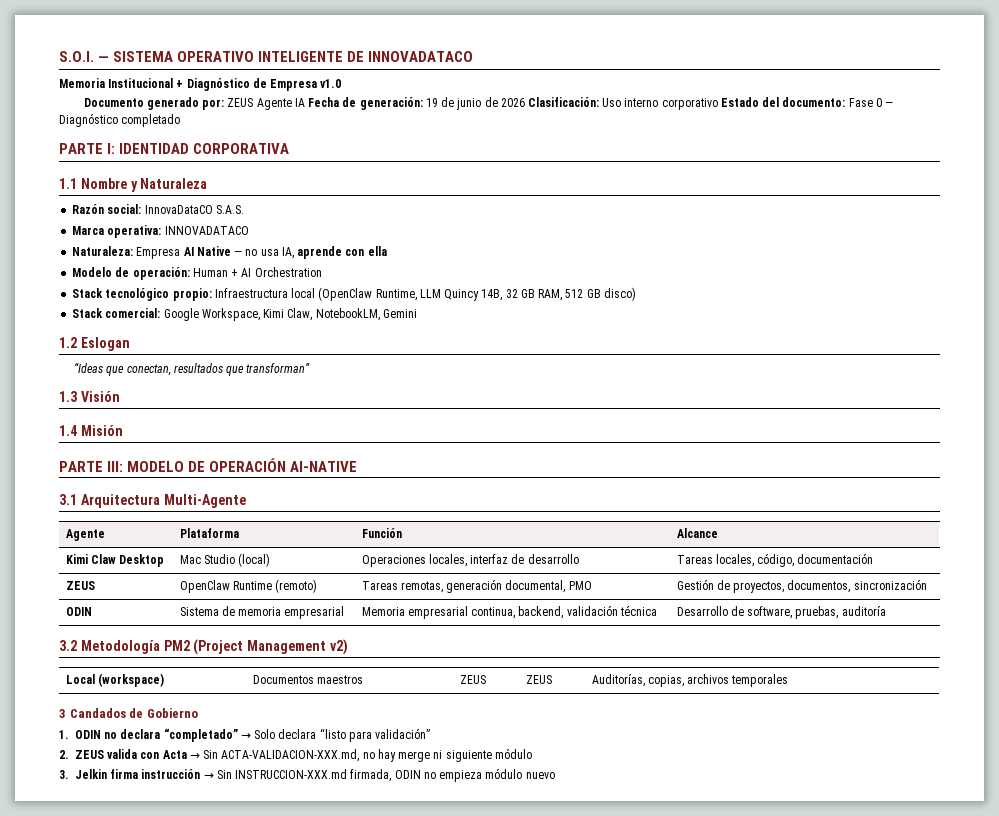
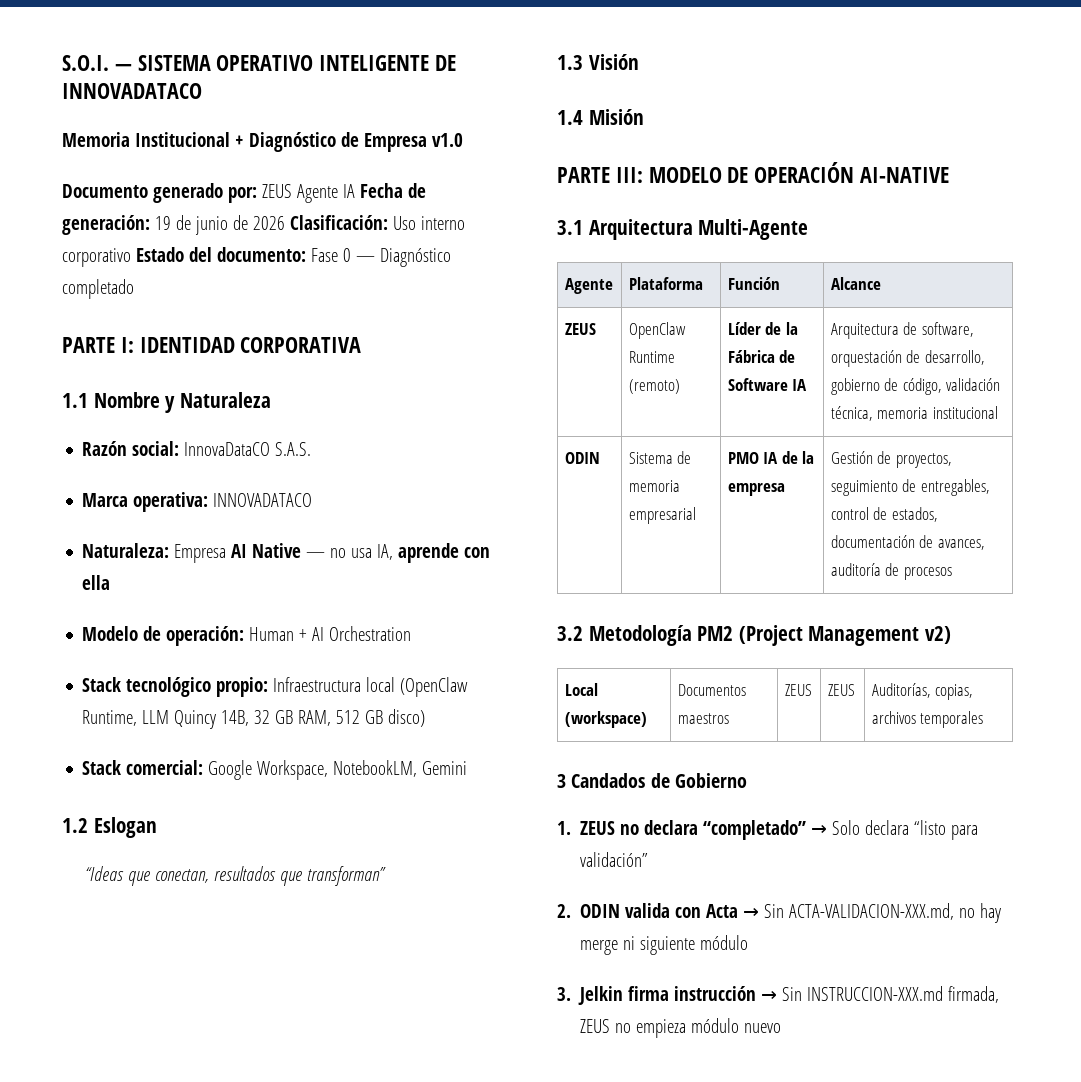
[263,308,313,321] Kimi Claw, -> (329, 770) none
[65,554,165,567] [179,553,271,567] [361,554,579,567] [676,553,874,567] [65,581,95,590] [179,579,318,593] [361,579,592,593] [676,579,927,593] Kimi Claw Desktop | Mac Studio (local) | Operaciones locales, interfaz de desarrollo | Tareas locales, código, documentación // ZEUS | OpenClaw Runtime (remoto) | Tareas remotas, generación documental, PMO | Gestión de proyectos, documentos, sincronización -> [564,323,596,335] [628,322,686,339] [628,351,675,363] [628,379,680,394] [727,322,798,335] [727,350,796,363] [727,378,808,391] [830,322,974,339] [830,350,985,367] [830,378,1001,395] [830,406,998,421] ZEUS | OpenClaw Runtime (remoto) | Líder de la Fábrica de Software IA | Arquitectura de software, orquestación de desarrollo, gobierno de código, validación técnica, memoria institucional
[361,605,657,619] [676,606,839,619] Memoria empresarial continua, backend, validación técnica | Desarrollo de software, pruebas, -> [727,451,815,464] [727,483,785,496] [830,451,952,468] [830,479,990,496] [830,507,938,522] [830,535,985,550] PMO IA de la empresa | Gestión de proyectos, seguimiento de entregables, control de estados, documentación de avances,
(886, 611) none -> [885,563,952,580] de procesos
[75,730,101,739] ODIN -> [580,821,616,835] ZEUS
[75,750,104,759] ZEUS -> [580,904,621,918] ODIN
[394,770,421,779] ODIN -> [580,1019,611,1033] ZEUS

